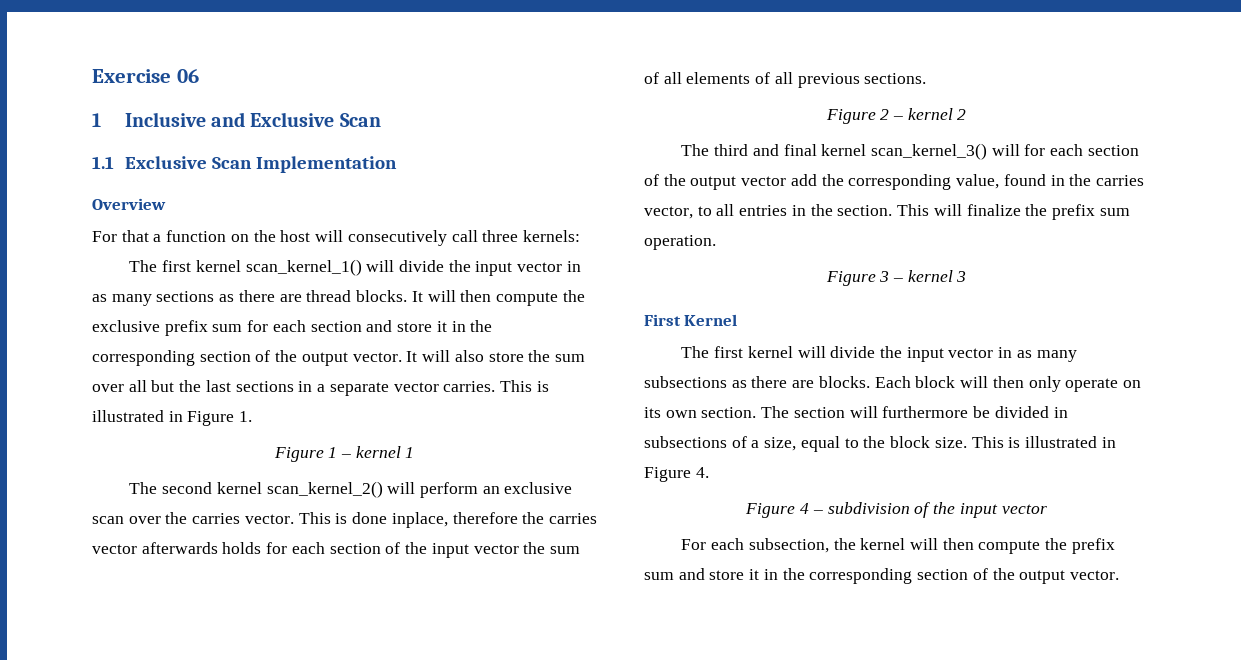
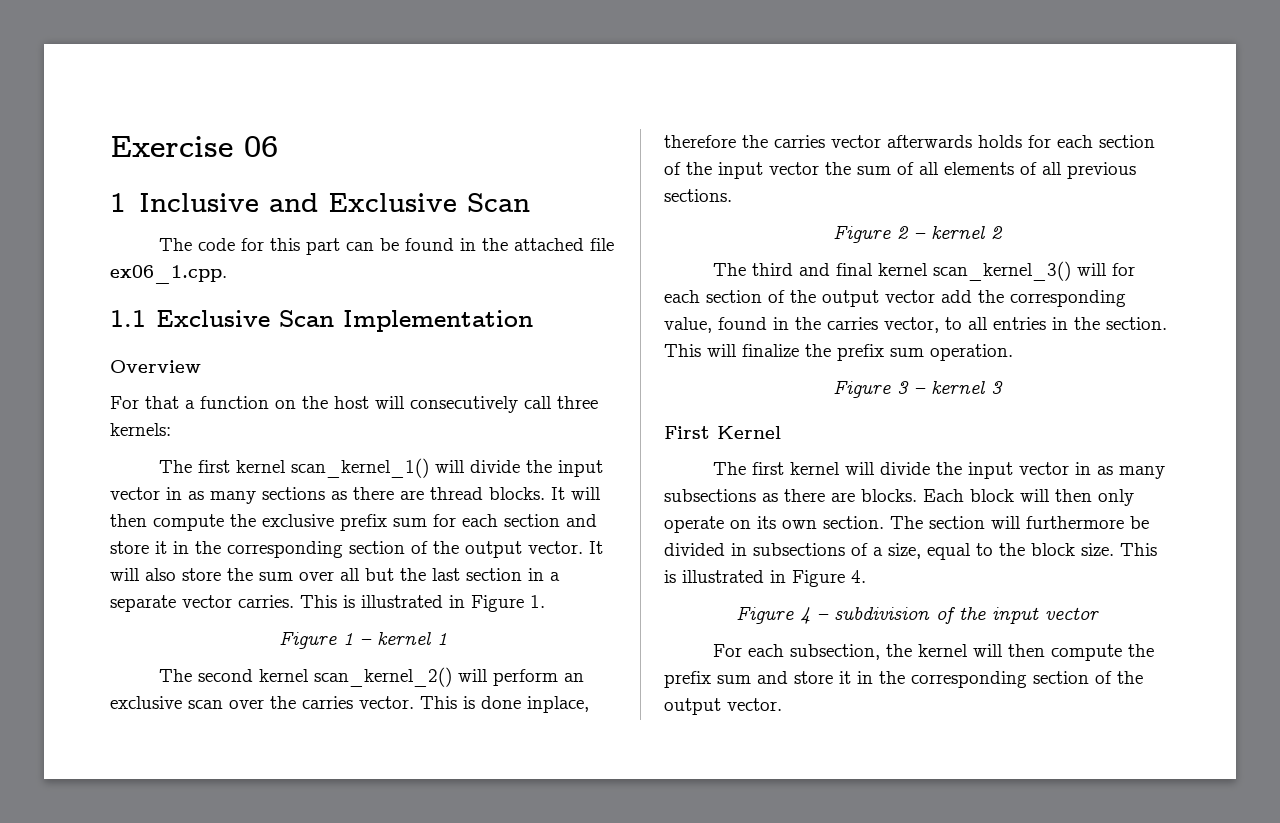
(381, 120) none -> [158,238,614,255] [110,265,227,284] // The code for this part can be found in the attached file ex06_1.cpp.
[235,381,294,392] sections -> [466,568,522,581] section

